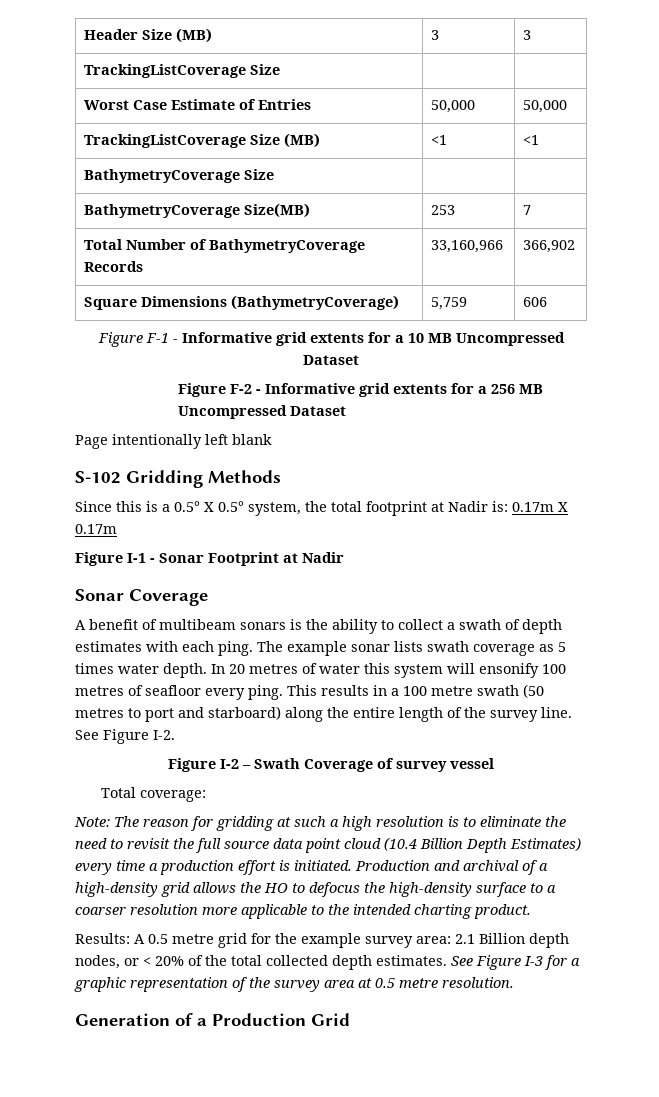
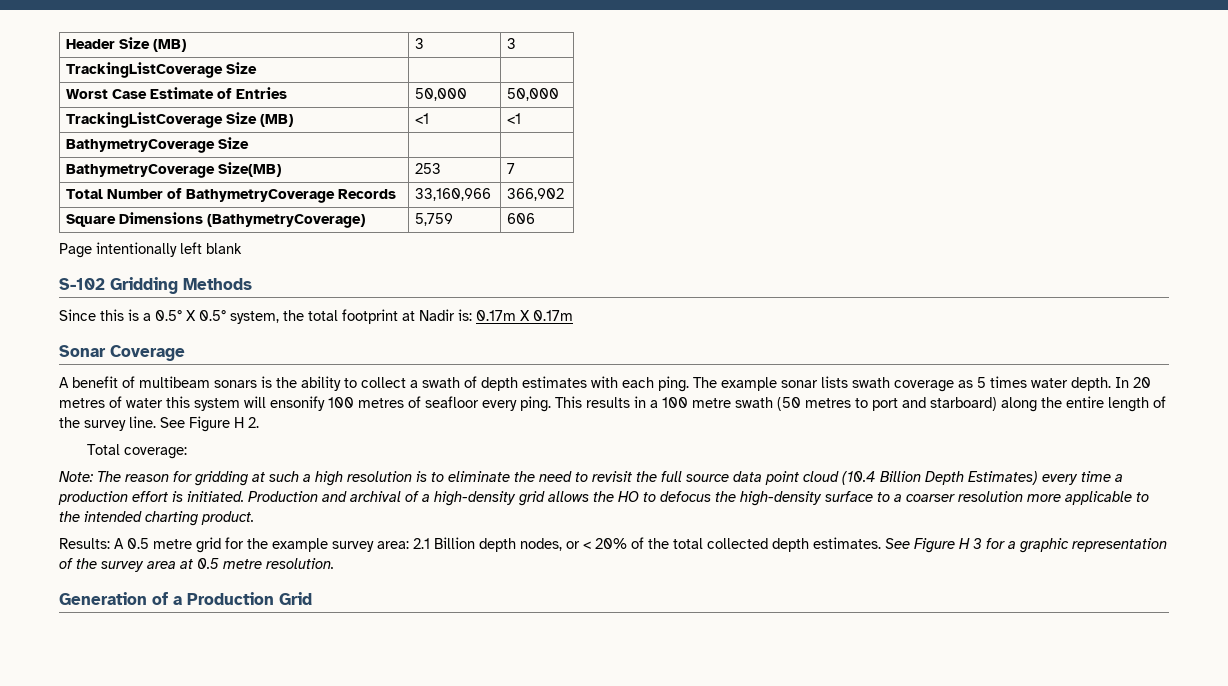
[97,332,565,347] [303,355,359,365] [177,383,543,397] [177,405,346,419] // Figure F-1 - Informative grid extents for a 10 MB Uncompressed Dataset // Figure F-2 - Informative grid extents for a 256 MB Uncompressed Dataset -> (536, 218) none
[75,552,344,566] // Figure I-1 - Sonar Footprint at Nadir -> (573, 315) none
[153,730,175,740] [168,758,494,772] I-2. // Figure I-2 – Swath Coverage of survey vessel -> [234,417,259,428] H 2.
[524,956,543,966] I-3 -> [959,538,982,549] H 3

